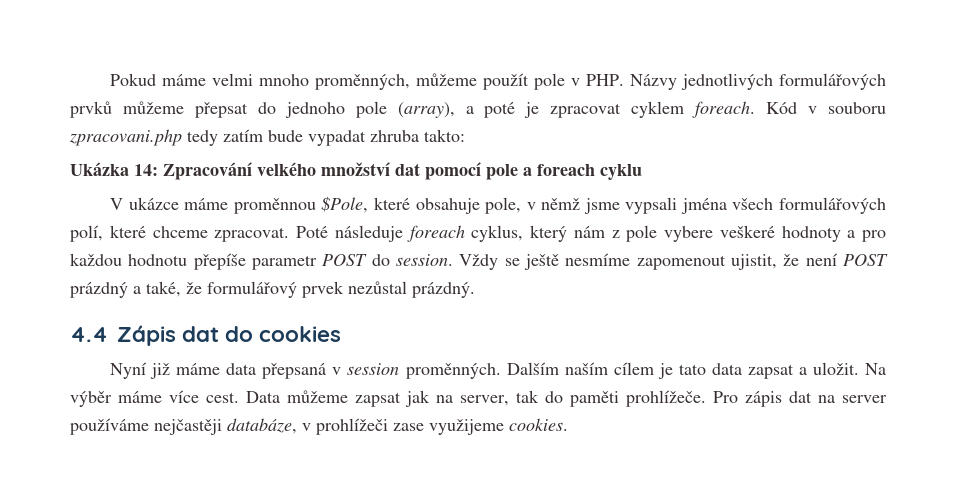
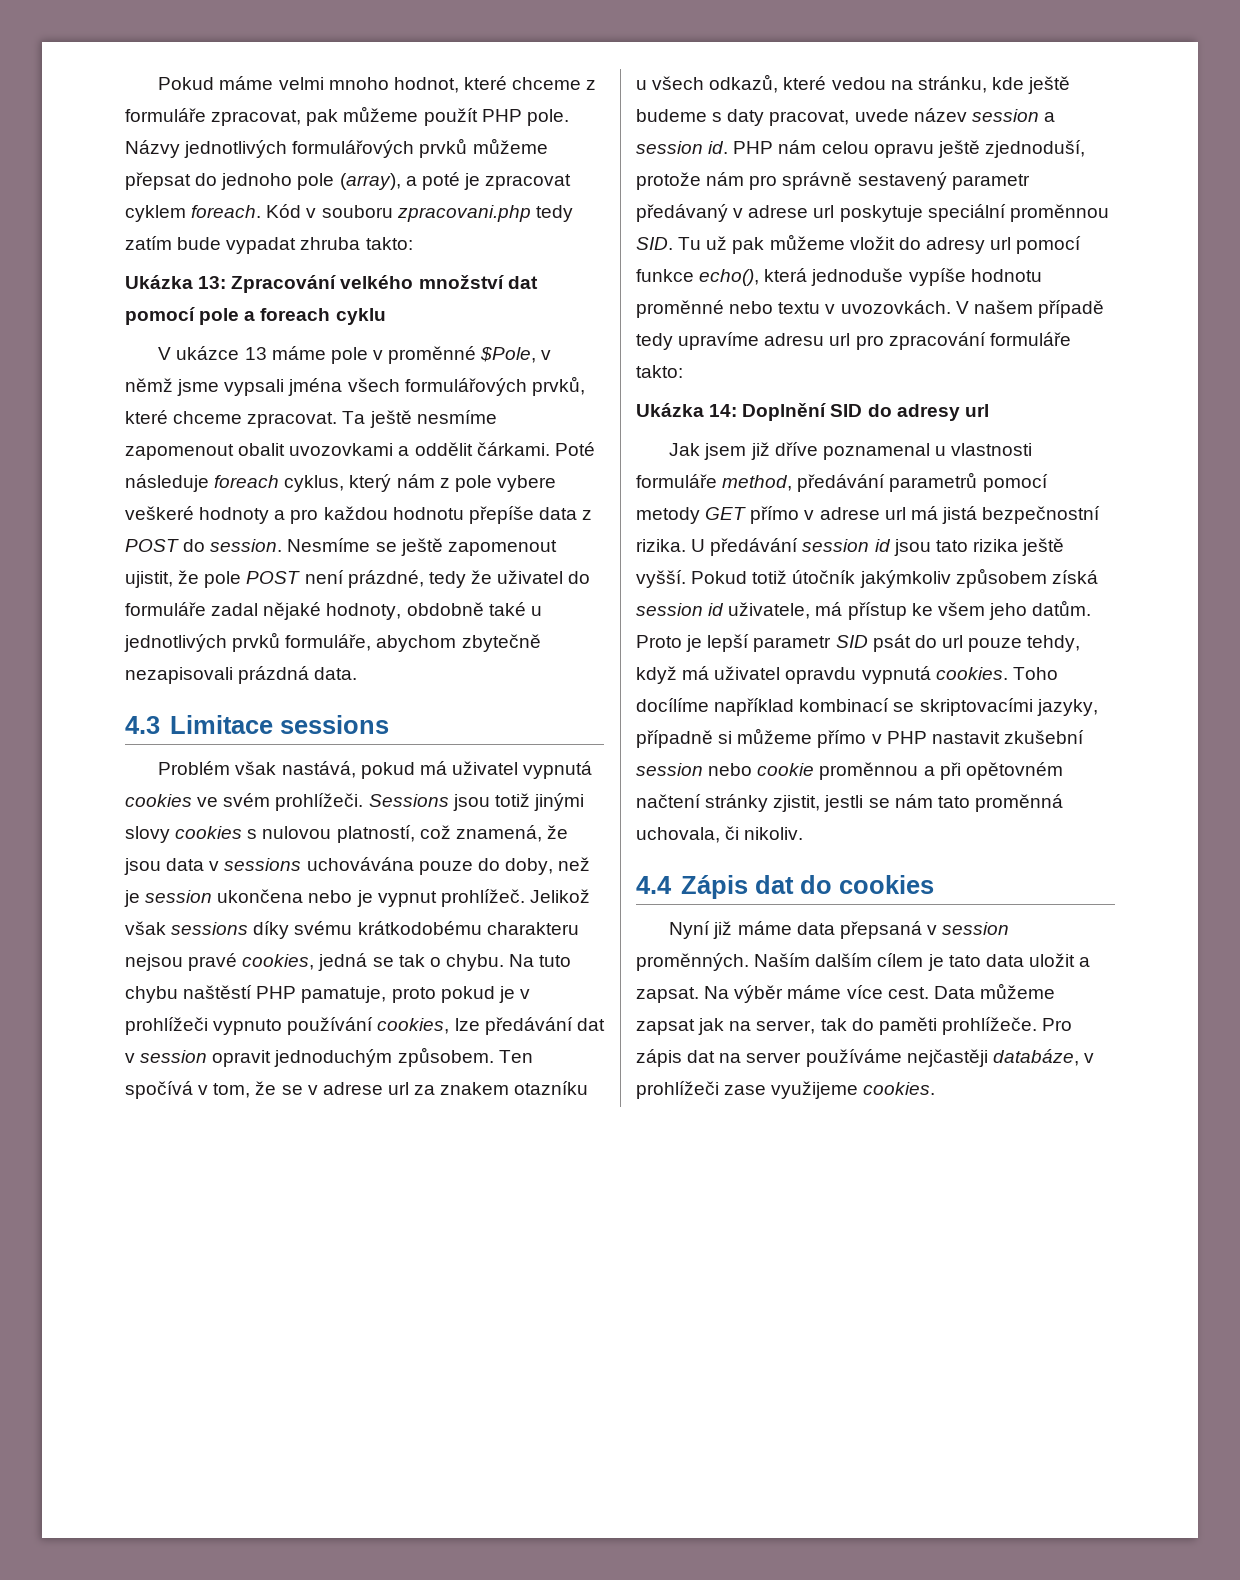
[315,73,625,90] proměnných, můžeme použít pole v PHP. -> [393,76,597,93] [125,106,569,126] hodnot, které chceme z formuláře zpracovat, pak můžeme použít PHP pole.
[134,164,158,176] 14: -> [198,276,227,289] 13:
[184,196,522,214] máme proměnnou $Pole, které obsahuje pole, -> [244,346,537,364] 13 máme pole v proměnné $Pole,
[70,225,103,242] polí, -> [531,376,585,396] prvků,
(290, 234) none -> [342,410,497,428] [125,442,550,460] Ta ještě nesmíme zapomenout obalit uvozovkami a oddělit čárkami.
[252,255,317,270] parametr -> [538,507,593,520] data z
[459,254,499,270] Vždy -> [287,538,371,552] Nesmíme
[565,253,631,266] nesmíme -> (443, 547) none
[805,253,889,266] [70,281,475,298] není POST prázdný a také, že formulářový prvek nezůstal prázdný. -> [204,570,591,588] [125,602,542,620] [124,632,541,652] [125,666,358,684] [125,715,389,734] [158,761,593,779] [125,793,584,811] [125,825,568,843] [124,857,591,875] [124,889,590,907] [125,921,579,939] [125,953,572,971] [125,985,530,1003] [125,1017,605,1035] [125,1047,533,1067] [125,1081,589,1099] [636,74,1071,94] [636,108,1055,126] [636,140,1085,158] [636,172,1030,190] [636,204,1109,222] [636,234,1082,254] [636,268,1042,286] [636,300,1104,318] [636,332,1071,350] [636,365,683,378] [636,403,989,421] [669,442,1033,460] [636,472,1048,492] [636,506,1101,524] [636,538,1065,556] [636,568,1098,588] [636,600,1092,620] [636,634,1081,652] [636,666,1058,684] [636,698,1098,716] [636,728,1084,748] [636,762,1063,780] [636,794,1063,812] [636,826,804,843] pole POST není prázdné, tedy že uživatel do formuláře zadal nějaké hodnoty, obdobně také u jednotlivých prvků formuláře, abychom zbytečně nezapisovali prázdná data. // 4.3 Limitace sessions // Problém však nastává, pokud má uživatel vypnutá cookies ve svém prohlížeči. Sessions jsou totiž jinými slovy cookies s nulovou platností, což znamená, že jsou data v sessions uchovávána pouze do doby, než je session ukončena nebo je vypnut prohlížeč. Jelikož však sessions díky svému krátkodobému charakteru nejsou pravé cookies, jedná se tak o chybu. Na tuto chybu naštěstí PHP pamatuje, proto pokud je v prohlížeči vypnuto používání cookies, lze předávání dat v session opravit jednoduchým způsobem. Ten spočívá v tom, že se v adrese url za znakem otazníku u všech odkazů, které vedou na stránku, kde ještě budeme s daty pracovat, uvede název session a session id. PHP nám celou opravu ještě zjednoduší, protože nám pro správně sestavený parametr předávaný v adrese url poskytuje speciální proměnnou SID. Tu už pak můžeme vložit do adresy url pomocí funkce echo(), která jednoduše vypíše hodnotu proměnné nebo textu v uvozovkách. V našem případě tedy upravíme adresu url pro zpracování formuláře takto: // Ukázka 14: Doplnění SID do adresy url // Jak jsem již dříve poznamenal u vlastnosti formuláře method, předávání parametrů pomocí metody GET přímo v adrese url má jistá bezpečnostní rizika. U předávání session id jsou tato rizika ještě vyšší. Pokud totiž útočník jakýmkoliv způsobem získá session id uživatele, má přístup ke všem jeho datům. Proto je lepší parametr SID psát do url pouze tehdy, když má uživatel opravdu vypnutá cookies. Toho docílíme například kombinací se skriptovacími jazyky, případně si můžeme přímo v PHP nastavit zkušební session nebo cookie proměnnou a při opětovném načtení stránky zjistit, jestli se nám tato proměnná uchovala, či nikoliv.
[506,362,608,375] Dalším naším -> [754,953,873,967] Naším dalším
[747,362,859,379] zapsat a uložit. -> [1028,953,1091,967] [636,987,699,1003] uložit a zapsat.

